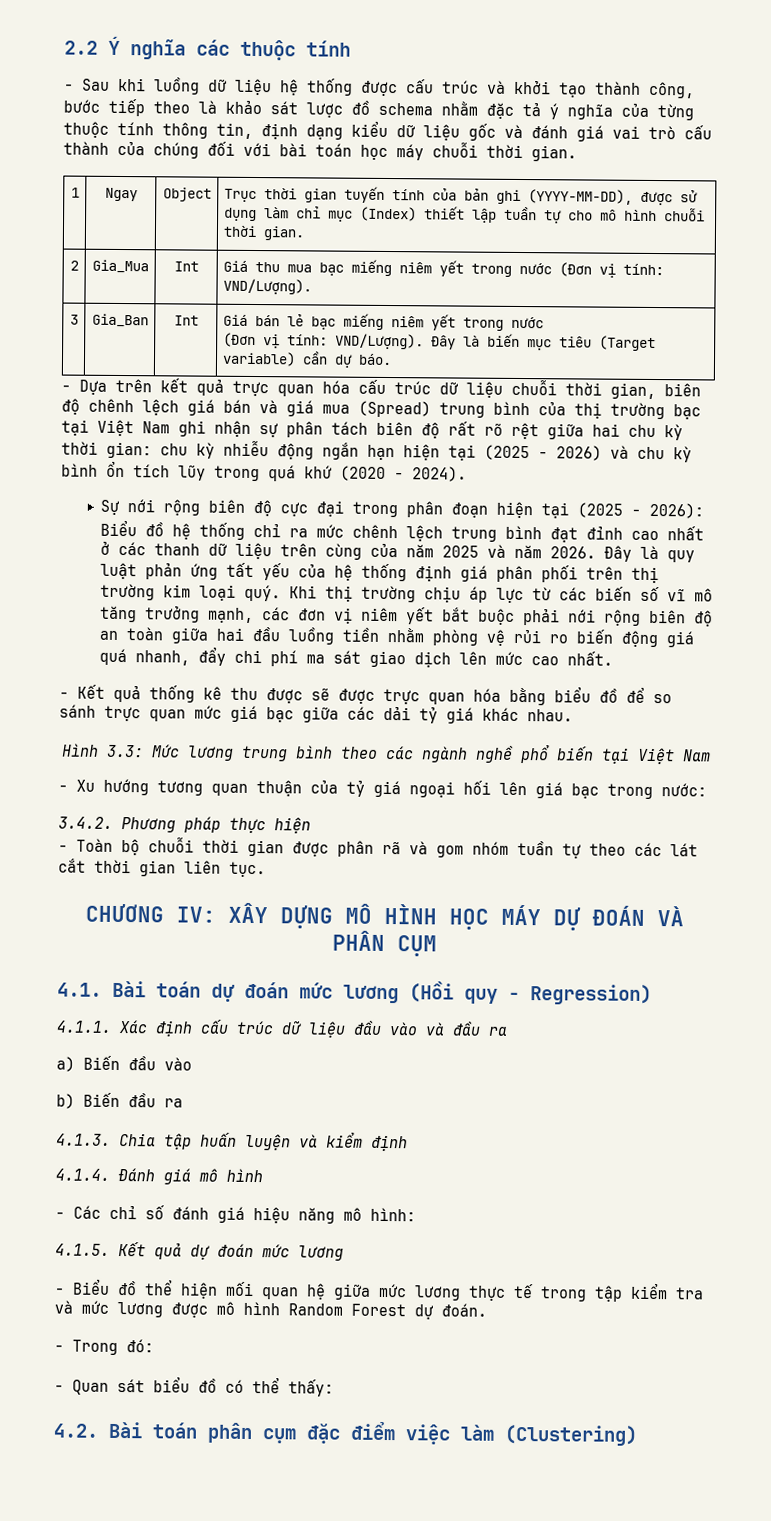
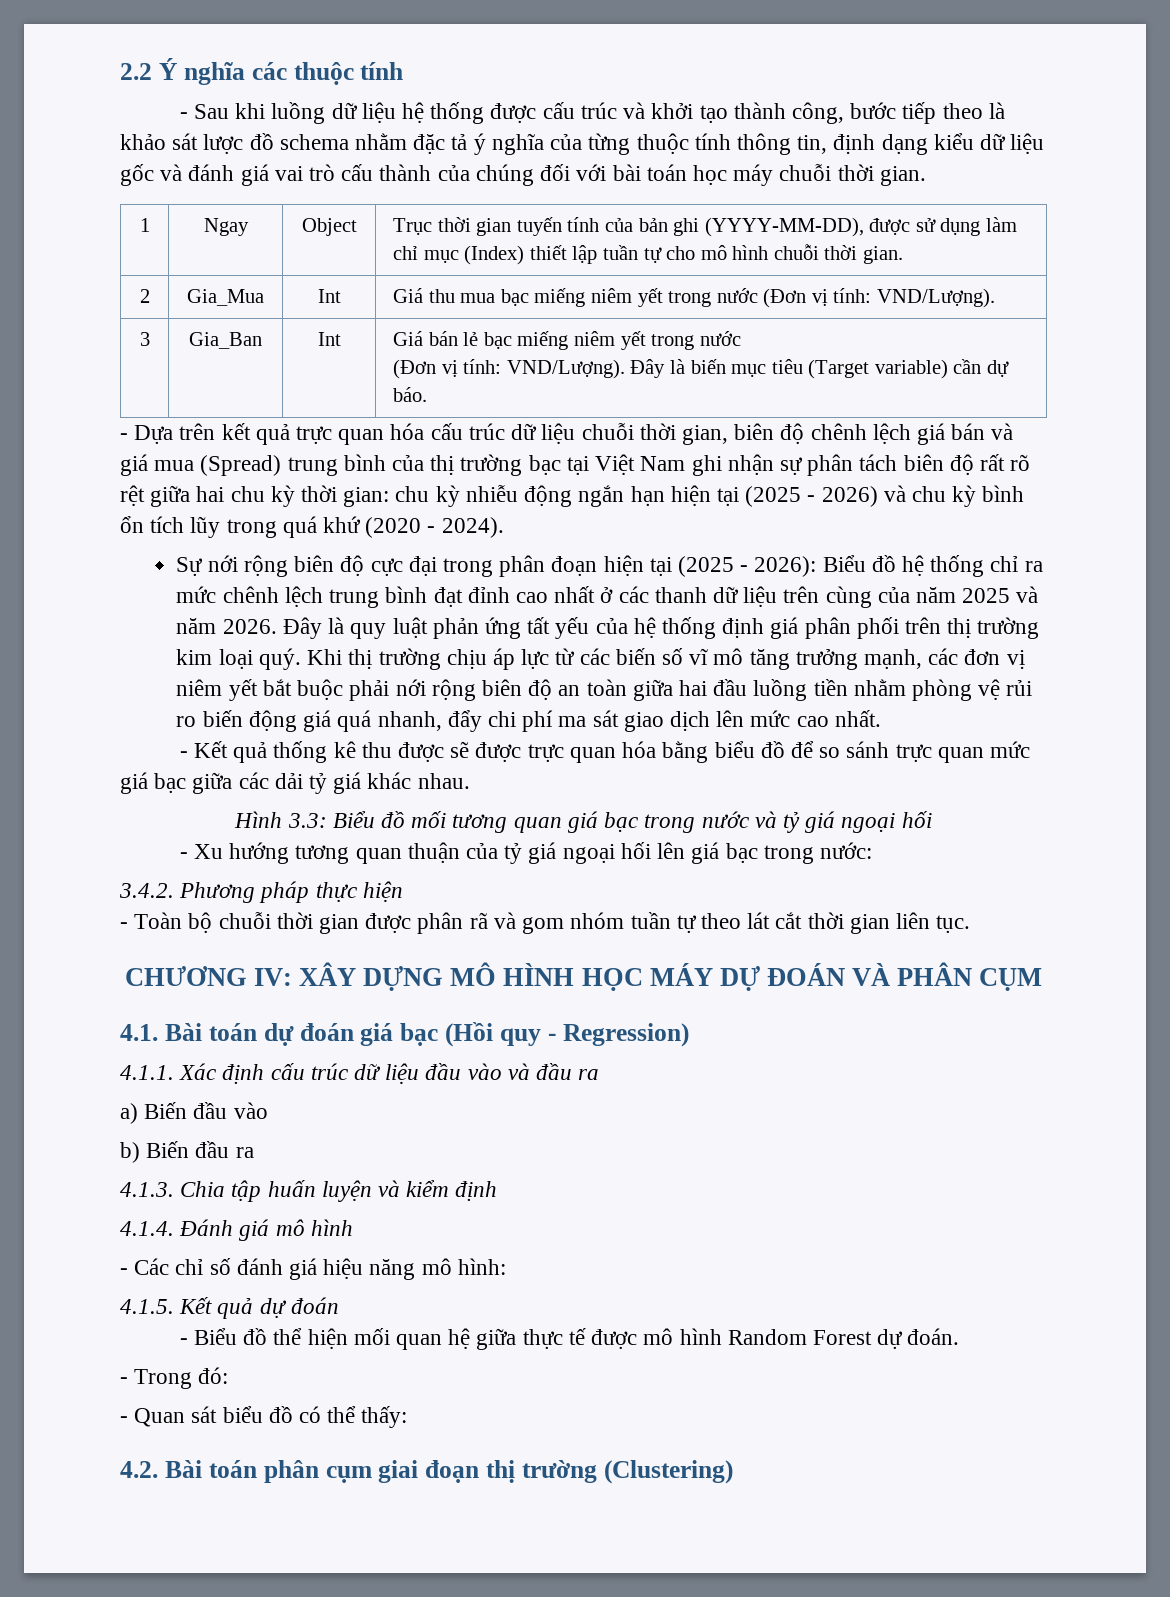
[151,744,711,765] Mức lương trung bình theo các ngành nghề phổ biến tại Việt Nam -> [332,811,932,833] Biểu đồ mối tương quan giá bạc trong nước và tỷ giá ngoại hối
[634,842,662,857] các -> (741, 921) none
[299,982,399,1004] mức lương -> [360,1023,439,1046] giá bạc
[262,1244,344,1261] mức lương -> (339, 1305) none
[378,1282,704,1302] [54,1300,163,1318] mức lương thực tế trong tập kiểm tra và mức lương -> [522,1328,586,1349] thực tế
[306,1421,495,1445] đặc điểm việc làm -> [378,1460,598,1483] giai đoạn thị trường

